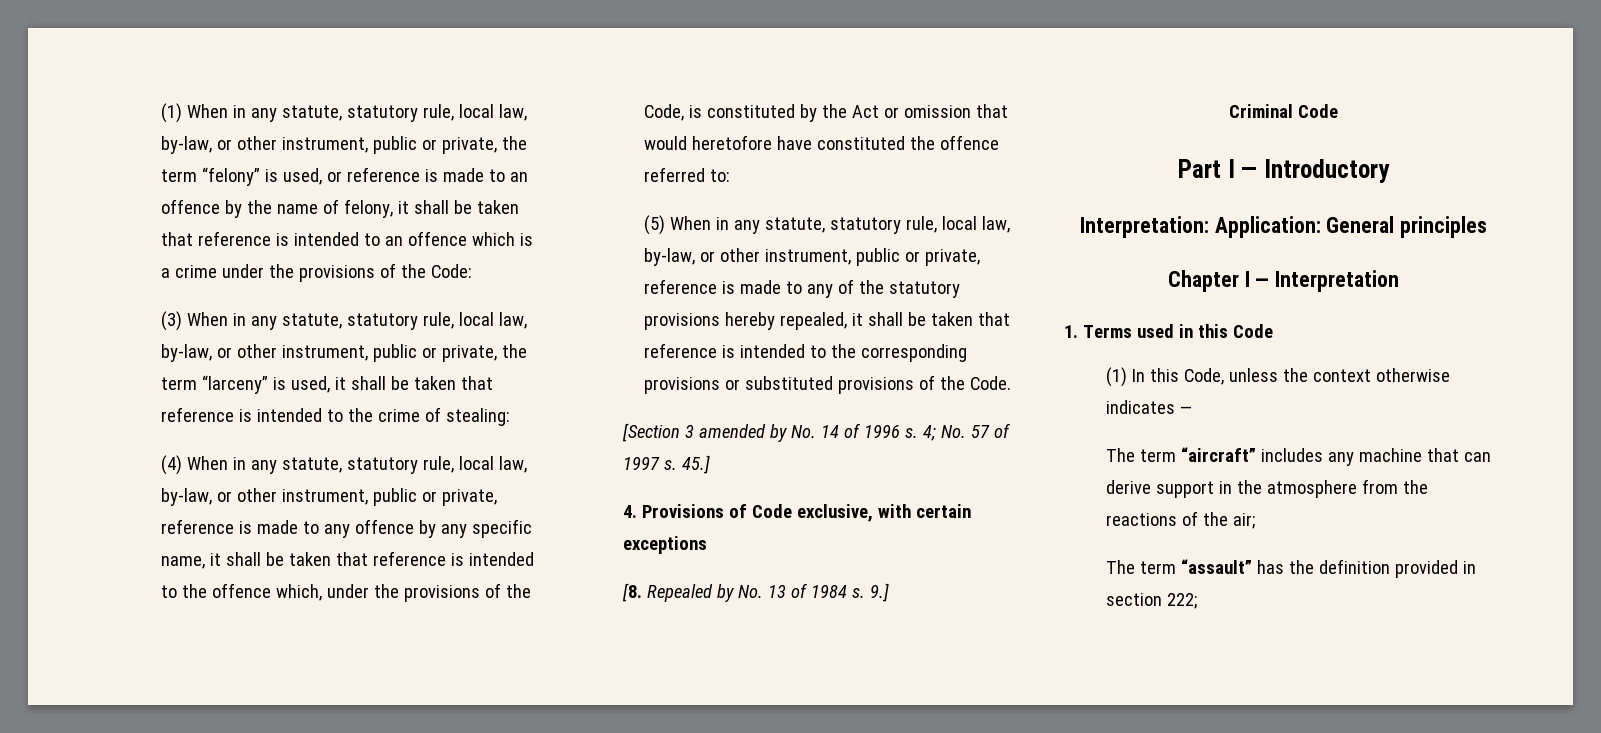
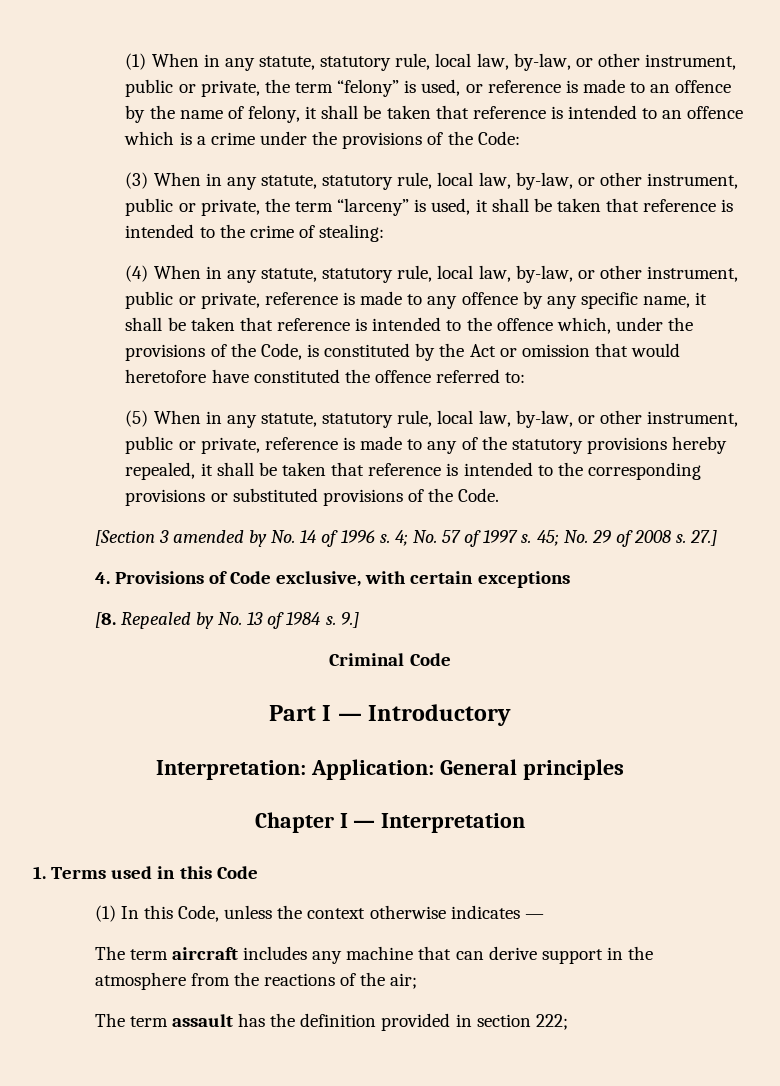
[681,455,710,474] 45.] -> [536,530,718,547] 45; No. 29 of 2008 s. 27.]
[1180,447,1256,462] “aircraft” -> [171,947,238,960] aircraft
[1180,559,1252,574] “assault” -> [171,1014,233,1027] assault

